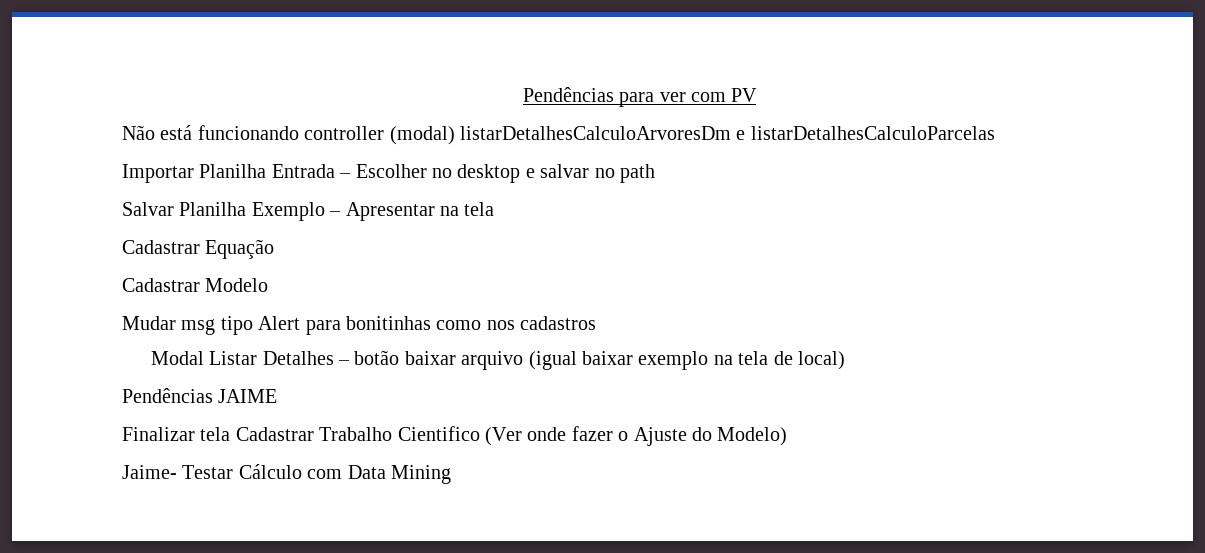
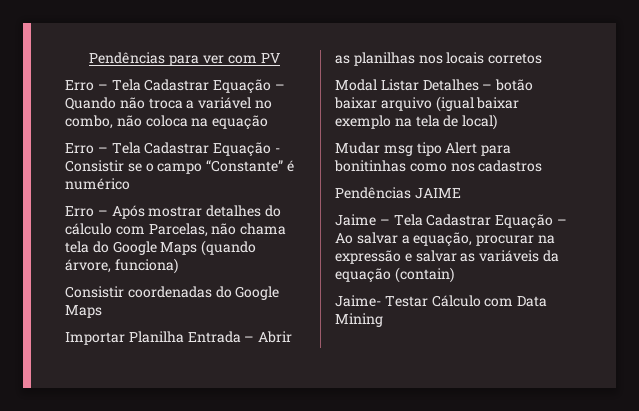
[122,125,995,145] [122,164,655,183] [122,202,495,221] [122,239,275,259] [122,278,269,292] [122,316,597,335] Não está funcionando controller (modal) listarDetalhesCalculoArvoresDm e listarDetalhesCalculoParcelas // Importar Planilha Entrada – Escolher no desktop e salvar no path // Salvar Planilha Exemplo – Apresentar na tela // Cadastrar Equação // Cadastrar Modelo // Mudar msg tipo Alert para bonitinhas como nos cadastros -> [65,79,285,94] [65,97,272,110] [65,115,269,130] [65,142,280,157] [65,160,295,174] [65,178,130,190] [65,205,281,219] [65,223,287,237] [65,240,257,256] [65,258,178,274] [65,286,280,300] [65,305,102,318] [65,331,293,345] [335,52,543,66] Erro – Tela Cadastrar Equação – Quando não troca a variável no combo, não coloca na equação // Erro – Tela Cadastrar Equação - Consistir se o campo “Constante” é numérico // Erro – Após mostrar detalhes do cálculo com Parcelas, não chama tela do Google Maps (quando árvore, funciona) // Consistir coordenadas do Google Maps // Importar Planilha Entrada – Abrir as planilhas nos locais corretos
[122,388,278,403] [122,426,788,446] Pendências JAIME // Finalizar tela Cadastrar Trabalho Cientifico (Ver onde fazer o Ajuste do Modelo) -> [335,142,512,156] [334,160,543,172] [335,187,461,199] [335,214,567,229] [335,232,555,247] [335,250,559,264] [335,267,454,283] Mudar msg tipo Alert para bonitinhas como nos cadastros // Pendências JAIME // Jaime – Tela Cadastrar Equação – Ao salvar a equação, procurar na expressão e salvar as variáveis da equação (contain)

